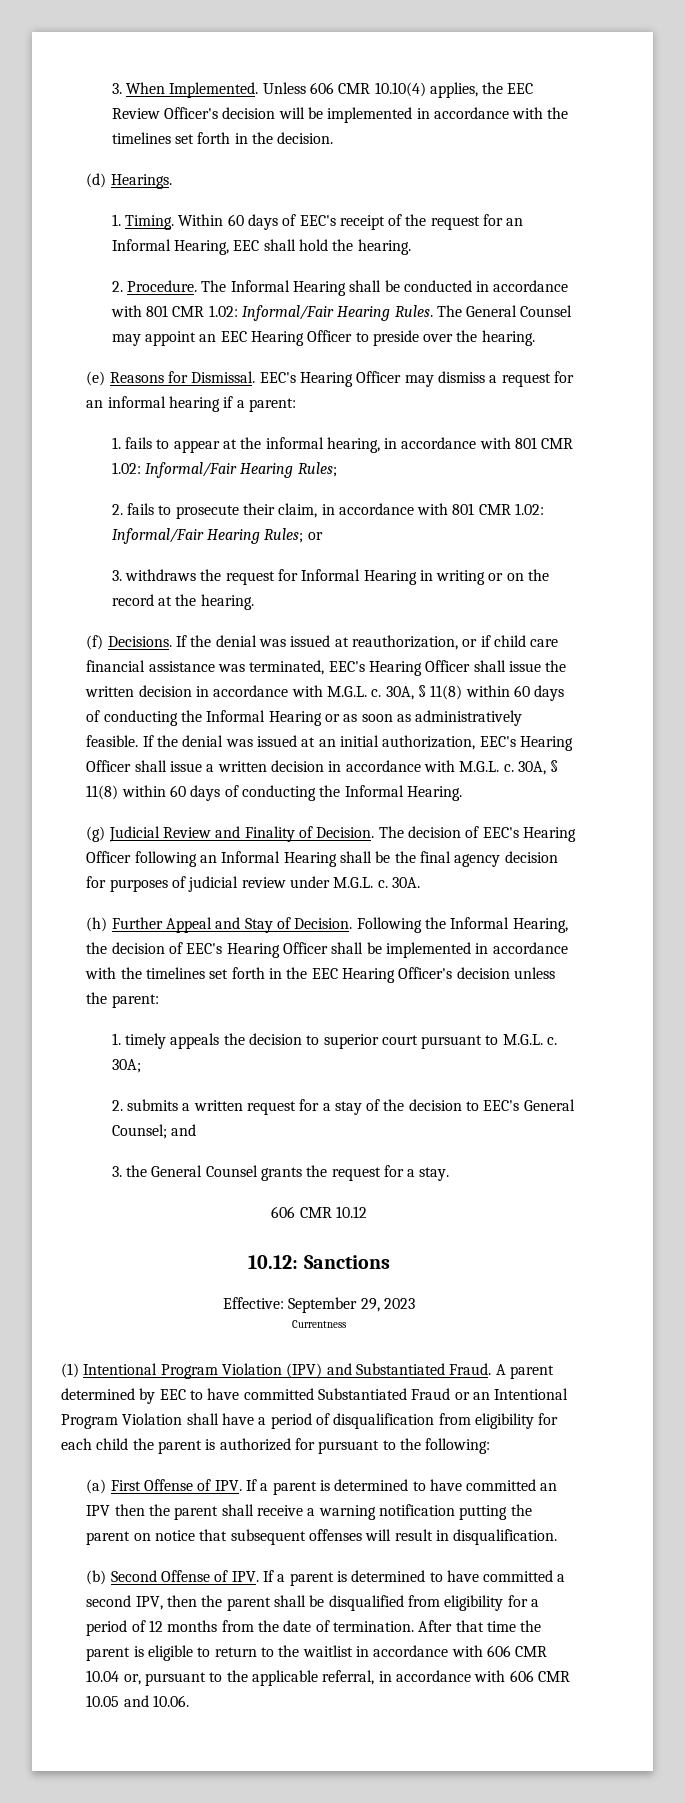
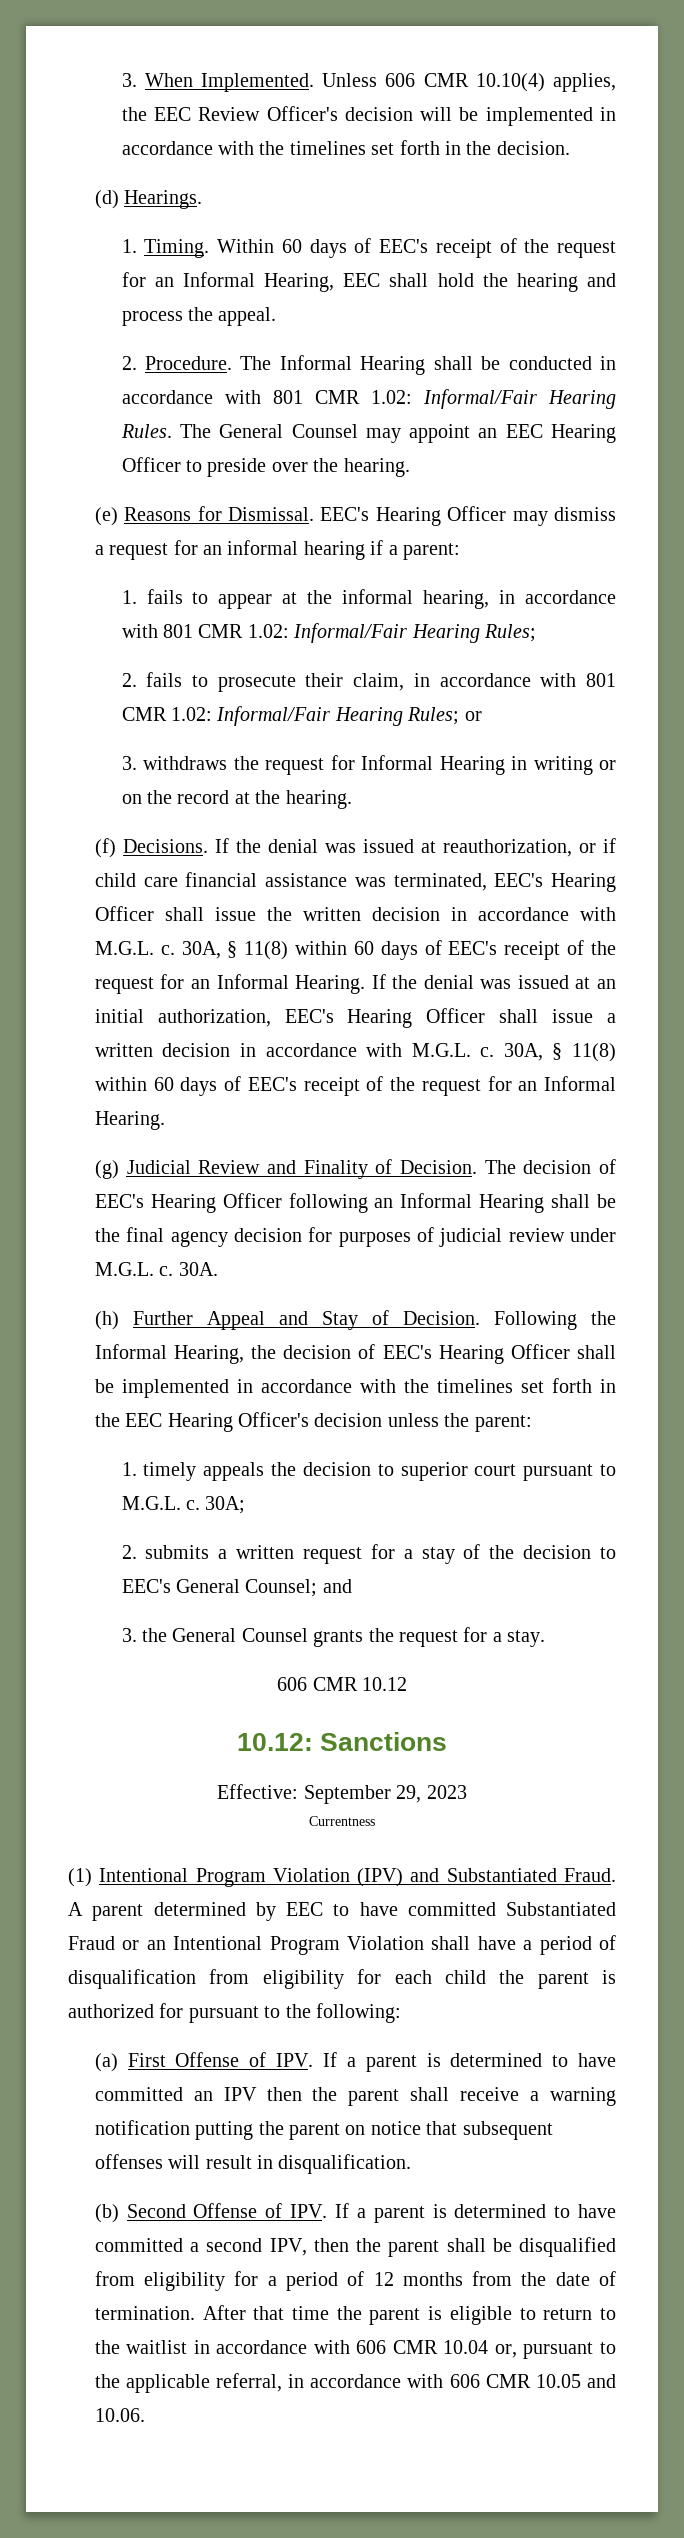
[357,239,411,255] hearing. -> [516,273,616,292] [121,307,277,326] hearing and process the appeal.
[103,710,523,726] [86,735,139,747] conducting the Informal Hearing or as soon as administratively feasible. -> [448,940,617,960] [94,974,366,994] EEC's receipt of the request for an Informal Hearing.
[241,785,341,801] conducting the -> [247,1076,538,1096] EEC's receipt of the request for an

